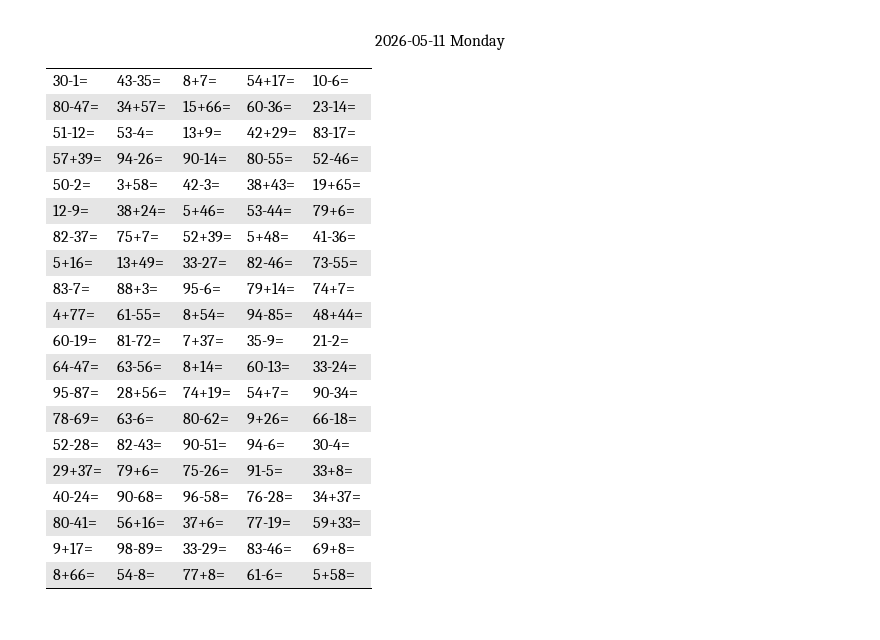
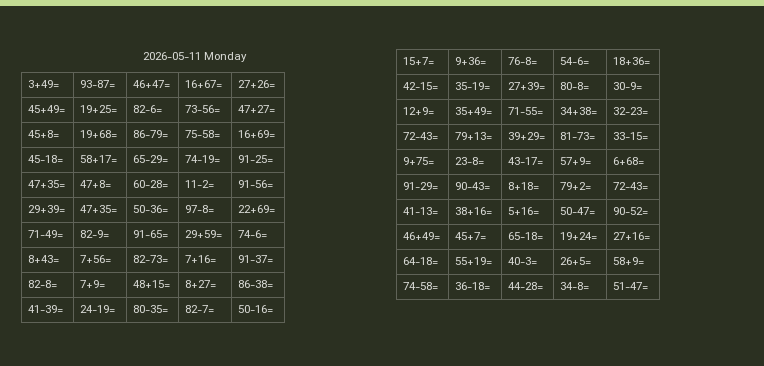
[53,74,89,86] [117,75,162,86] [183,75,218,86] [247,74,296,86] [313,74,350,86] [53,101,100,112] [117,101,167,112] [183,100,232,112] [247,100,293,112] [313,100,357,112] [53,126,96,138] [117,127,155,138] [183,126,223,139] [247,127,298,139] [313,126,357,138] [53,153,103,165] [117,152,164,165] [183,152,228,165] [247,153,294,164] [313,152,360,164] [53,179,92,190] [117,179,159,190] [183,179,221,190] [247,179,296,190] [313,178,362,191] [53,204,90,217] [117,205,167,216] [183,204,226,216] [247,205,293,216] [313,204,356,217] [53,231,99,242] [117,231,160,242] [183,231,233,243] [247,231,290,242] [313,230,357,242] [53,256,94,268] [117,256,165,269] [183,257,228,268] [247,256,294,268] [313,257,359,268] [53,283,91,294] [117,283,159,294] [183,282,222,295] [247,282,296,295] [313,283,356,294] [53,309,96,320] [117,308,162,320] [183,309,226,320] [247,309,294,321] [313,309,364,320] [53,334,98,347] [117,334,162,346] [183,335,225,346] [247,335,285,347] [313,334,350,346] [53,360,100,372] [117,360,163,372] [183,360,224,372] [247,360,291,372] [313,361,358,372] [53,387,100,399] [117,386,168,398] [183,386,232,399] [247,387,290,398] [313,387,359,399] [53,412,100,425] [117,412,155,424] [183,412,230,424] [247,412,290,425] [313,412,358,424] [53,439,100,450] [117,439,163,450] [183,438,228,451] [247,438,286,451] [313,439,351,450] [53,465,103,477] [117,464,160,477] [183,464,230,476] [247,464,284,477] [313,465,354,476] [53,491,100,502] [117,490,164,503] [183,490,230,503] [247,490,294,502] [313,491,362,502] [53,516,98,528] [117,516,166,528] [183,516,225,528] [247,516,292,529] [313,517,362,529] [53,542,94,555] [117,543,164,555] [183,543,228,555] [247,542,293,554] [313,542,356,555] [53,568,96,580] [117,569,156,580] [183,569,226,580] [247,568,284,580] [313,569,356,580] 30-1= | 43-35= | 8+7= | 54+17= | 10-6= // 80-47= | 34+57= | 15+66= | 60-36= | 23-14= // 51-12= | 53-4= | 13+9= | 42+29= | 83-17= // 57+39= | 94-26= | 90-14= | 80-55= | 52-46= // 50-2= | 3+58= | 42-3= | 38+43= | 19+65= // 12-9= | 38+24= | 5+46= | 53-44= | 79+6= // 82-37= | 75+7= | 52+39= | 5+48= | 41-36= // 5+16= | 13+49= | 33-27= | 82-46= | 73-55= // 83-7= | 88+3= | 95-6= | 79+14= | 74+7= // 4+77= | 61-55= | 8+54= | 94-85= | 48+44= // 60-19= | 81-72= | 7+37= | 35-9= | 21-2= // 64-47= | 63-56= | 8+14= | 60-13= | 33-24= // 95-87= | 28+56= | 74+19= | 54+7= | 90-34= // 78-69= | 63-6= | 80-62= | 9+26= | 66-18= // 52-28= | 82-43= | 90-51= | 94-6= | 30-4= // 29+37= | 79+6= | 75-26= | 91-5= | 33+8= // 40-24= | 90-68= | 96-58= | 76-28= | 34+37= // 80-41= | 56+16= | 37+6= | 77-19= | 59+33= // 9+17= | 98-89= | 33-29= | 83-46= | 69+8= // 8+66= | 54-8= | 77+8= | 61-6= | 5+58= -> [28,80,60,88] [80,80,116,88] [133,80,171,88] [185,80,223,88] [238,80,276,88] [28,105,66,113] [80,105,118,113] [133,105,163,113] [185,105,221,113] [238,105,276,113] [28,130,60,138] [80,130,118,138] [133,130,169,138] [185,130,221,138] [238,130,276,138] [28,155,64,163] [80,155,118,163] [133,155,169,163] [185,155,221,163] [238,155,274,163] [28,180,66,188] [80,180,112,188] [133,180,169,188] [185,180,215,188] [238,180,274,188] [28,205,66,213] [80,205,118,213] [133,205,169,213] [185,205,215,213] [238,205,276,213] [28,230,64,238] [80,230,110,238] [133,230,169,238] [185,230,223,238] [238,230,268,238] [28,255,60,263] [80,255,112,263] [133,255,169,263] [185,255,217,263] [238,255,274,263] [28,280,58,288] [80,280,106,288] [133,280,171,288] [185,280,217,288] [238,280,274,288] [28,305,64,313] [80,305,116,313] [133,305,169,313] [185,305,215,313] [238,305,274,313] [403,57,435,65] [455,57,487,65] [508,57,538,65] [560,57,590,65] [613,57,651,65] [403,82,439,90] [455,82,491,90] [508,82,546,90] [560,82,590,90] [613,82,643,90] [403,107,435,115] [455,107,493,115] [508,107,544,115] [560,107,598,115] [613,107,649,115] [403,132,439,140] [455,132,493,140] [508,132,546,140] [560,132,596,140] [613,132,649,140] [403,157,435,165] [455,157,485,165] [508,157,544,165] [560,157,592,165] [613,157,645,165] [403,182,439,190] [455,182,491,190] [508,182,540,190] [560,182,592,190] [613,182,649,190] [403,207,439,215] [455,207,493,215] [508,207,540,215] [560,207,596,215] [613,207,649,215] [403,232,441,240] [455,232,487,240] [508,232,544,240] [560,232,598,240] [613,232,651,240] [403,257,439,265] [455,257,493,265] [508,257,538,265] [560,257,592,265] [613,257,645,265] [403,282,439,290] [455,282,491,290] [508,282,544,290] [560,282,590,290] [613,282,649,290] 3+49= | 93-87= | 46+47= | 16+67= | 27+26= // 45+49= | 19+25= | 82-6= | 73-56= | 47+27= // 45+8= | 19+68= | 86-79= | 75-58= | 16+69= // 45-18= | 58+17= | 65-29= | 74-19= | 91-25= // 47+35= | 47+8= | 60-28= | 11-2= | 91-56= // 29+39= | 47+35= | 50-36= | 97-8= | 22+69= // 71-49= | 82-9= | 91-65= | 29+59= | 74-6= // 8+43= | 7+56= | 82-73= | 7+16= | 91-37= // 82-8= | 7+9= | 48+15= | 8+27= | 86-38= // 41-39= | 24-19= | 80-35= | 82-7= | 50-16= // 15+7= | 9+36= | 76-8= | 54-6= | 18+36= // 42-15= | 35-19= | 27+39= | 80-8= | 30-9= // 12+9= | 35+49= | 71-55= | 34+38= | 32-23= // 72-43= | 79+13= | 39+29= | 81-73= | 33-15= // 9+75= | 23-8= | 43-17= | 57+9= | 6+68= // 91-29= | 90-43= | 8+18= | 79+2= | 72-43= // 41-13= | 38+16= | 5+16= | 50-47= | 90-52= // 46+49= | 45+7= | 65-18= | 19+24= | 27+16= // 64-18= | 55+19= | 40-3= | 26+5= | 58+9= // 74-58= | 36-18= | 44-28= | 34-8= | 51-47=

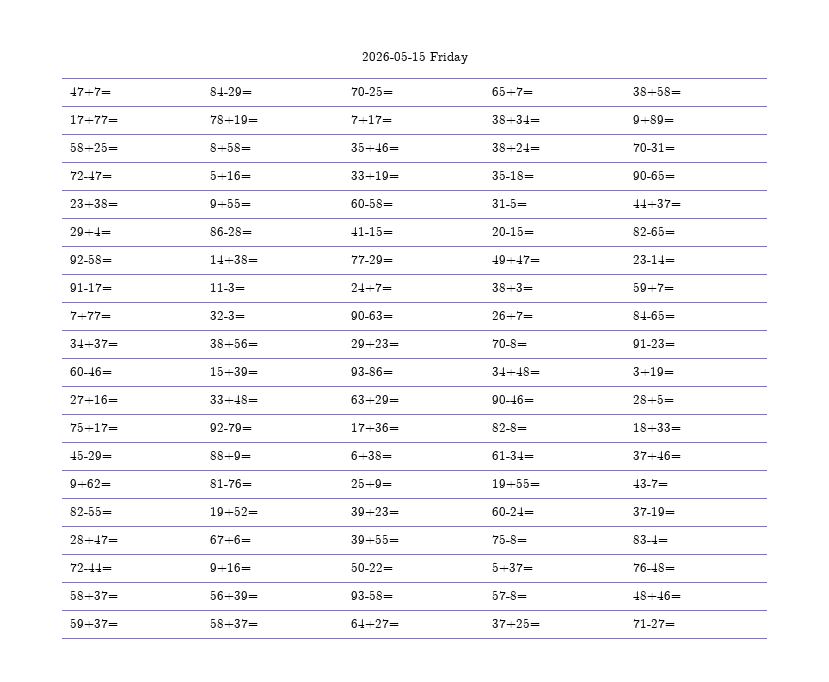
[142,52,248,62] [28,80,60,88] [80,80,116,88] [133,80,171,88] [185,80,223,88] [238,80,276,88] [28,105,66,113] [80,105,118,113] [133,105,163,113] [185,105,221,113] [238,105,276,113] [28,130,60,138] [80,130,118,138] [133,130,169,138] [185,130,221,138] [238,130,276,138] [28,155,64,163] [80,155,118,163] [133,155,169,163] [185,155,221,163] [238,155,274,163] [28,180,66,188] [80,180,112,188] [133,180,169,188] [185,180,215,188] [238,180,274,188] [28,205,66,213] [80,205,118,213] [133,205,169,213] [185,205,215,213] [238,205,276,213] [28,230,64,238] [80,230,110,238] [133,230,169,238] [185,230,223,238] [238,230,268,238] [28,255,60,263] [80,255,112,263] [133,255,169,263] [185,255,217,263] [238,255,274,263] [28,280,58,288] [80,280,106,288] [133,280,171,288] [185,280,217,288] [238,280,274,288] [28,305,64,313] [80,305,116,313] [133,305,169,313] [185,305,215,313] [238,305,274,313] [403,57,435,65] [455,57,487,65] [508,57,538,65] [560,57,590,65] [613,57,651,65] [403,82,439,90] [455,82,491,90] [508,82,546,90] [560,82,590,90] [613,82,643,90] [403,107,435,115] [455,107,493,115] [508,107,544,115] [560,107,598,115] [613,107,649,115] [403,132,439,140] [455,132,493,140] [508,132,546,140] [560,132,596,140] [613,132,649,140] [403,157,435,165] [455,157,485,165] [508,157,544,165] [560,157,592,165] [613,157,645,165] [403,182,439,190] [455,182,491,190] [508,182,540,190] [560,182,592,190] [613,182,649,190] [403,207,439,215] [455,207,493,215] [508,207,540,215] [560,207,596,215] [613,207,649,215] [403,232,441,240] [455,232,487,240] [508,232,544,240] [560,232,598,240] [613,232,651,240] [403,257,439,265] [455,257,493,265] [508,257,538,265] [560,257,592,265] [613,257,645,265] [403,282,439,290] [455,282,491,290] [508,282,544,290] [560,282,590,290] [613,282,649,290] 2026-05-11 Monday // 3+49= | 93-87= | 46+47= | 16+67= | 27+26= // 45+49= | 19+25= | 82-6= | 73-56= | 47+27= // 45+8= | 19+68= | 86-79= | 75-58= | 16+69= // 45-18= | 58+17= | 65-29= | 74-19= | 91-25= // 47+35= | 47+8= | 60-28= | 11-2= | 91-56= // 29+39= | 47+35= | 50-36= | 97-8= | 22+69= // 71-49= | 82-9= | 91-65= | 29+59= | 74-6= // 8+43= | 7+56= | 82-73= | 7+16= | 91-37= // 82-8= | 7+9= | 48+15= | 8+27= | 86-38= // 41-39= | 24-19= | 80-35= | 82-7= | 50-16= // 15+7= | 9+36= | 76-8= | 54-6= | 18+36= // 42-15= | 35-19= | 27+39= | 80-8= | 30-9= // 12+9= | 35+49= | 71-55= | 34+38= | 32-23= // 72-43= | 79+13= | 39+29= | 81-73= | 33-15= // 9+75= | 23-8= | 43-17= | 57+9= | 6+68= // 91-29= | 90-43= | 8+18= | 79+2= | 72-43= // 41-13= | 38+16= | 5+16= | 50-47= | 90-52= // 46+49= | 45+7= | 65-18= | 19+24= | 27+16= // 64-18= | 55+19= | 40-3= | 26+5= | 58+9= // 74-58= | 36-18= | 44-28= | 34-8= | 51-47= -> [361,51,468,64] [70,87,112,96] [210,87,253,96] [351,86,394,96] [492,86,534,96] [633,86,682,96] [70,115,119,124] [210,115,259,124] [351,115,393,124] [492,115,541,124] [633,115,675,124] [70,142,119,152] [210,142,252,152] [351,142,400,152] [492,143,541,152] [633,143,676,152] [70,171,113,180] [210,170,252,180] [351,171,400,180] [492,170,535,180] [633,170,676,180] [70,199,119,208] [210,198,252,208] [351,198,394,208] [492,198,528,208] [633,199,682,208] [70,227,112,236] [210,227,253,236] [351,226,394,236] [492,226,535,236] [633,226,676,236] [70,254,113,264] [210,255,259,264] [351,255,394,264] [492,255,541,264] [633,255,676,264] [70,283,113,292] [210,283,246,292] [351,283,393,292] [492,283,534,292] [633,282,675,292] [70,311,112,320] [210,311,246,320] [351,311,394,320] [492,311,534,320] [633,310,676,320] [70,339,119,348] [210,338,259,348] [351,339,400,348] [492,339,528,348] [633,339,676,348] [70,367,113,376] [210,366,259,376] [351,367,394,376] [492,367,541,376] [633,367,675,376] [70,395,119,404] [210,395,259,404] [351,395,400,404] [492,395,535,404] [633,394,675,404] [70,422,119,432] [210,423,253,432] [351,423,400,432] [492,423,528,432] [633,423,682,432] [70,450,113,460] [210,451,252,460] [351,451,393,460] [492,451,535,460] [633,451,682,460] [70,479,112,488] [210,479,253,488] [351,478,393,488] [492,478,541,488] [633,479,669,488] [70,506,113,516] [210,506,259,516] [351,507,400,516] [492,507,535,516] [633,507,676,516] [70,535,119,544] [210,535,252,544] [351,534,400,544] [492,534,528,544] [633,535,669,544] [70,563,113,572] [210,563,252,572] [351,562,394,572] [492,562,534,572] [633,563,676,572] [70,590,119,600] [210,590,259,600] [351,590,394,600] [492,590,528,600] [633,591,682,600] [70,618,119,628] [210,618,259,628] [351,619,400,628] [492,618,541,628] [633,619,676,628] 2026-05-15 Friday // 47+7= | 84-29= | 70-25= | 65+7= | 38+58= // 17+77= | 78+19= | 7+17= | 38+34= | 9+89= // 58+25= | 8+58= | 35+46= | 38+24= | 70-31= // 72-47= | 5+16= | 33+19= | 35-18= | 90-65= // 23+38= | 9+55= | 60-58= | 31-5= | 44+37= // 29+4= | 86-28= | 41-15= | 20-15= | 82-65= // 92-58= | 14+38= | 77-29= | 49+47= | 23-14= // 91-17= | 11-3= | 24+7= | 38+3= | 59+7= // 7+77= | 32-3= | 90-63= | 26+7= | 84-65= // 34+37= | 38+56= | 29+23= | 70-8= | 91-23= // 60-46= | 15+39= | 93-86= | 34+48= | 3+19= // 27+16= | 33+48= | 63+29= | 90-46= | 28+5= // 75+17= | 92-79= | 17+36= | 82-8= | 18+33= // 45-29= | 88+9= | 6+38= | 61-34= | 37+46= // 9+62= | 81-76= | 25+9= | 19+55= | 43-7= // 82-55= | 19+52= | 39+23= | 60-24= | 37-19= // 28+47= | 67+6= | 39+55= | 75-8= | 83-4= // 72-44= | 9+16= | 50-22= | 5+37= | 76-48= // 58+37= | 56+39= | 93-58= | 57-8= | 48+46= // 59+37= | 58+37= | 64+27= | 37+25= | 71-27=

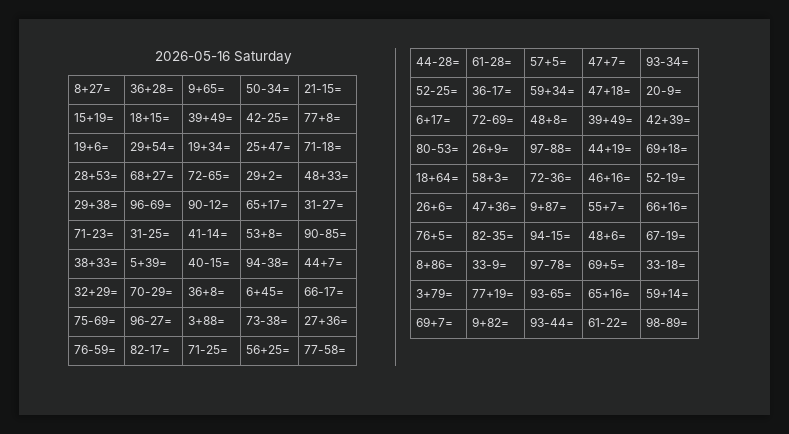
[361,51,468,64] [70,87,112,96] [210,87,253,96] [351,86,394,96] [492,86,534,96] [633,86,682,96] [70,115,119,124] [210,115,259,124] [351,115,393,124] [492,115,541,124] [633,115,675,124] [70,142,119,152] [210,142,252,152] [351,142,400,152] [492,143,541,152] [633,143,676,152] [70,171,113,180] [210,170,252,180] [351,171,400,180] [492,170,535,180] [633,170,676,180] [70,199,119,208] [210,198,252,208] [351,198,394,208] [492,198,528,208] [633,199,682,208] [70,227,112,236] [210,227,253,236] [351,226,394,236] [492,226,535,236] [633,226,676,236] [70,254,113,264] [210,255,259,264] [351,255,394,264] [492,255,541,264] [633,255,676,264] [70,283,113,292] [210,283,246,292] [351,283,393,292] [492,283,534,292] [633,282,675,292] [70,311,112,320] [210,311,246,320] [351,311,394,320] [492,311,534,320] [633,310,676,320] [70,339,119,348] [210,338,259,348] [351,339,400,348] [492,339,528,348] [633,339,676,348] [70,367,113,376] [210,366,259,376] [351,367,394,376] [492,367,541,376] [633,367,675,376] [70,395,119,404] [210,395,259,404] [351,395,400,404] [492,395,535,404] [633,394,675,404] [70,422,119,432] [210,423,253,432] [351,423,400,432] [492,423,528,432] [633,423,682,432] [70,450,113,460] [210,451,252,460] [351,451,393,460] [492,451,535,460] [633,451,682,460] [70,479,112,488] [210,479,253,488] [351,478,393,488] [492,478,541,488] [633,479,669,488] [70,506,113,516] [210,506,259,516] [351,507,400,516] [492,507,535,516] [633,507,676,516] [70,535,119,544] [210,535,252,544] [351,534,400,544] [492,534,528,544] [633,535,669,544] [70,563,113,572] [210,563,252,572] [351,562,394,572] [492,562,534,572] [633,563,676,572] [70,590,119,600] [210,590,259,600] [351,590,394,600] [492,590,528,600] [633,591,682,600] [70,618,119,628] [210,618,259,628] [351,619,400,628] [492,618,541,628] [633,619,676,628] 2026-05-15 Friday // 47+7= | 84-29= | 70-25= | 65+7= | 38+58= // 17+77= | 78+19= | 7+17= | 38+34= | 9+89= // 58+25= | 8+58= | 35+46= | 38+24= | 70-31= // 72-47= | 5+16= | 33+19= | 35-18= | 90-65= // 23+38= | 9+55= | 60-58= | 31-5= | 44+37= // 29+4= | 86-28= | 41-15= | 20-15= | 82-65= // 92-58= | 14+38= | 77-29= | 49+47= | 23-14= // 91-17= | 11-3= | 24+7= | 38+3= | 59+7= // 7+77= | 32-3= | 90-63= | 26+7= | 84-65= // 34+37= | 38+56= | 29+23= | 70-8= | 91-23= // 60-46= | 15+39= | 93-86= | 34+48= | 3+19= // 27+16= | 33+48= | 63+29= | 90-46= | 28+5= // 75+17= | 92-79= | 17+36= | 82-8= | 18+33= // 45-29= | 88+9= | 6+38= | 61-34= | 37+46= // 9+62= | 81-76= | 25+9= | 19+55= | 43-7= // 82-55= | 19+52= | 39+23= | 60-24= | 37-19= // 28+47= | 67+6= | 39+55= | 75-8= | 83-4= // 72-44= | 9+16= | 50-22= | 5+37= | 76-48= // 58+37= | 56+39= | 93-58= | 57-8= | 48+46= // 59+37= | 58+37= | 64+27= | 37+25= | 71-27= -> [155,51,292,64] [73,84,111,93] [129,84,174,93] [187,83,225,93] [245,84,290,93] [303,84,342,93] [73,112,114,122] [129,113,170,122] [187,112,233,122] [245,113,289,122] [303,113,341,122] [73,141,109,151] [129,141,175,151] [187,141,231,151] [245,142,291,151] [303,142,342,151] [73,171,118,180] [129,171,174,180] [187,171,230,180] [245,170,283,180] [303,171,349,180] [73,199,118,209] [129,199,172,209] [187,199,229,209] [245,200,288,209] [303,200,344,209] [73,229,114,238] [129,229,170,238] [187,229,228,238] [245,229,283,238] [303,228,347,238] [73,258,118,267] [129,257,167,267] [187,258,230,267] [245,257,289,267] [303,258,343,267] [73,286,118,296] [129,286,173,296] [187,287,225,296] [245,287,284,296] [303,287,344,296] [73,315,116,325] [129,315,172,325] [187,316,225,325] [245,316,288,325] [303,316,348,325] [73,344,116,354] [129,345,170,354] [187,345,228,354] [245,345,290,354] [303,345,346,354] [415,57,460,66] [471,57,512,66] [529,57,567,66] [587,57,626,66] [645,56,689,66] [415,86,458,95] [471,86,512,95] [529,85,575,95] [587,86,631,95] [645,85,682,95] [415,115,451,124] [471,114,514,124] [529,115,568,124] [587,114,633,124] [645,114,691,124] [415,144,459,153] [471,143,509,153] [529,143,572,153] [587,143,632,153] [645,143,688,153] [415,173,459,182] [471,173,509,182] [529,173,572,182] [587,173,631,182] [645,172,686,182] [415,202,453,211] [471,202,517,211] [529,201,567,211] [587,202,625,211] [645,202,688,211] [415,231,453,240] [471,231,514,240] [529,230,571,240] [587,231,626,240] [645,230,686,240] [415,260,453,269] [471,259,507,269] [529,259,572,269] [587,259,625,269] [645,260,686,269] [415,288,453,298] [471,288,514,298] [529,288,572,298] [587,289,630,298] [645,288,689,298] [415,317,453,327] [471,317,509,327] [529,317,574,327] [587,318,628,327] [645,317,688,327] 2026-05-16 Saturday // 8+27= | 36+28= | 9+65= | 50-34= | 21-15= // 15+19= | 18+15= | 39+49= | 42-25= | 77+8= // 19+6= | 29+54= | 19+34= | 25+47= | 71-18= // 28+53= | 68+27= | 72-65= | 29+2= | 48+33= // 29+38= | 96-69= | 90-12= | 65+17= | 31-27= // 71-23= | 31-25= | 41-14= | 53+8= | 90-85= // 38+33= | 5+39= | 40-15= | 94-38= | 44+7= // 32+29= | 70-29= | 36+8= | 6+45= | 66-17= // 75-69= | 96-27= | 3+88= | 73-38= | 27+36= // 76-59= | 82-17= | 71-25= | 56+25= | 77-58= // 44-28= | 61-28= | 57+5= | 47+7= | 93-34= // 52-25= | 36-17= | 59+34= | 47+18= | 20-9= // 6+17= | 72-69= | 48+8= | 39+49= | 42+39= // 80-53= | 26+9= | 97-88= | 44+19= | 69+18= // 18+64= | 58+3= | 72-36= | 46+16= | 52-19= // 26+6= | 47+36= | 9+87= | 55+7= | 66+16= // 76+5= | 82-35= | 94-15= | 48+6= | 67-19= // 8+86= | 33-9= | 97-78= | 69+5= | 33-18= // 3+79= | 77+19= | 93-65= | 65+16= | 59+14= // 69+7= | 9+82= | 93-44= | 61-22= | 98-89=

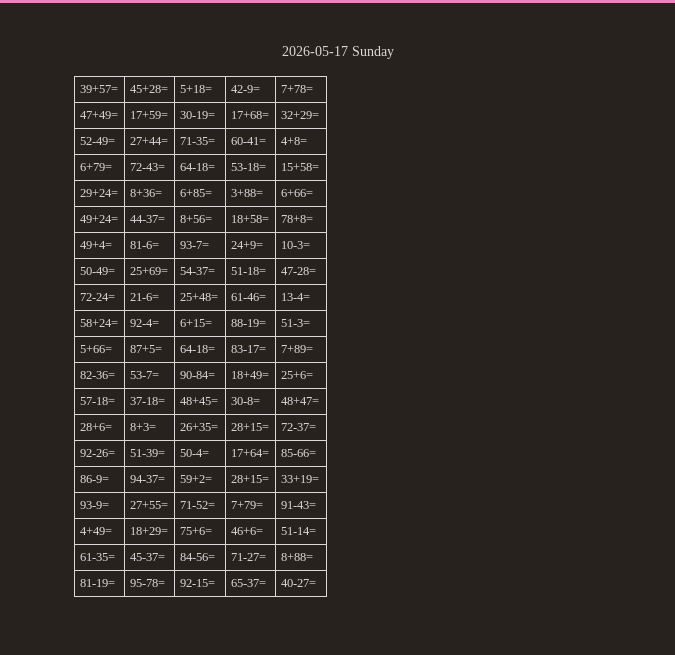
[155,51,292,64] [73,84,111,93] [129,84,174,93] [187,83,225,93] [245,84,290,93] [303,84,342,93] [73,112,114,122] [129,113,170,122] [187,112,233,122] [245,113,289,122] [303,113,341,122] [73,141,109,151] [129,141,175,151] [187,141,231,151] [245,142,291,151] [303,142,342,151] [73,171,118,180] [129,171,174,180] [187,171,230,180] [245,170,283,180] [303,171,349,180] [73,199,118,209] [129,199,172,209] [187,199,229,209] [245,200,288,209] [303,200,344,209] [73,229,114,238] [129,229,170,238] [187,229,228,238] [245,229,283,238] [303,228,347,238] [73,258,118,267] [129,257,167,267] [187,258,230,267] [245,257,289,267] [303,258,343,267] [73,286,118,296] [129,286,173,296] [187,287,225,296] [245,287,284,296] [303,287,344,296] [73,315,116,325] [129,315,172,325] [187,316,225,325] [245,316,288,325] [303,316,348,325] [73,344,116,354] [129,345,170,354] [187,345,228,354] [245,345,290,354] [303,345,346,354] [415,57,460,66] [471,57,512,66] [529,57,567,66] [587,57,626,66] [645,56,689,66] [415,86,458,95] [471,86,512,95] [529,85,575,95] [587,86,631,95] [645,85,682,95] [415,115,451,124] [471,114,514,124] [529,115,568,124] [587,114,633,124] [645,114,691,124] [415,144,459,153] [471,143,509,153] [529,143,572,153] [587,143,632,153] [645,143,688,153] [415,173,459,182] [471,173,509,182] [529,173,572,182] [587,173,631,182] [645,172,686,182] [415,202,453,211] [471,202,517,211] [529,201,567,211] [587,202,625,211] [645,202,688,211] [415,231,453,240] [471,231,514,240] [529,230,571,240] [587,231,626,240] [645,230,686,240] [415,260,453,269] [471,259,507,269] [529,259,572,269] [587,259,625,269] [645,260,686,269] [415,288,453,298] [471,288,514,298] [529,288,572,298] [587,289,630,298] [645,288,689,298] [415,317,453,327] [471,317,509,327] [529,317,574,327] [587,318,628,327] [645,317,688,327] 2026-05-16 Saturday // 8+27= | 36+28= | 9+65= | 50-34= | 21-15= // 15+19= | 18+15= | 39+49= | 42-25= | 77+8= // 19+6= | 29+54= | 19+34= | 25+47= | 71-18= // 28+53= | 68+27= | 72-65= | 29+2= | 48+33= // 29+38= | 96-69= | 90-12= | 65+17= | 31-27= // 71-23= | 31-25= | 41-14= | 53+8= | 90-85= // 38+33= | 5+39= | 40-15= | 94-38= | 44+7= // 32+29= | 70-29= | 36+8= | 6+45= | 66-17= // 75-69= | 96-27= | 3+88= | 73-38= | 27+36= // 76-59= | 82-17= | 71-25= | 56+25= | 77-58= // 44-28= | 61-28= | 57+5= | 47+7= | 93-34= // 52-25= | 36-17= | 59+34= | 47+18= | 20-9= // 6+17= | 72-69= | 48+8= | 39+49= | 42+39= // 80-53= | 26+9= | 97-88= | 44+19= | 69+18= // 18+64= | 58+3= | 72-36= | 46+16= | 52-19= // 26+6= | 47+36= | 9+87= | 55+7= | 66+16= // 76+5= | 82-35= | 94-15= | 48+6= | 67-19= // 8+86= | 33-9= | 97-78= | 69+5= | 33-18= // 3+79= | 77+19= | 93-65= | 65+16= | 59+14= // 69+7= | 9+82= | 93-44= | 61-22= | 98-89= -> [281,46,394,59] [79,85,118,93] [129,85,168,93] [179,85,212,93] [230,85,260,93] [280,85,313,93] [79,111,118,119] [129,111,168,119] [179,111,215,119] [230,111,269,119] [280,111,319,119] [79,137,115,145] [129,137,168,145] [179,137,215,145] [230,137,266,145] [280,137,307,145] [79,163,112,171] [129,163,165,171] [179,163,215,171] [230,163,266,171] [280,163,319,171] [79,189,118,197] [129,189,162,197] [179,189,212,197] [230,189,263,197] [280,189,313,197] [79,215,118,223] [129,215,165,223] [179,215,212,223] [230,215,269,223] [280,215,313,223] [79,241,112,249] [129,241,159,249] [179,241,209,249] [230,241,263,249] [280,241,310,249] [79,267,115,275] [129,267,168,275] [179,267,215,275] [230,267,266,275] [280,267,316,275] [79,293,115,301] [129,293,159,301] [179,293,218,301] [230,293,266,301] [280,293,310,301] [79,319,118,327] [129,319,159,327] [179,319,212,327] [230,319,266,327] [280,319,310,327] [79,345,112,353] [129,345,162,353] [179,345,215,353] [230,345,266,353] [280,345,313,353] [79,371,115,379] [129,371,159,379] [179,371,215,379] [230,371,269,379] [280,371,313,379] [79,397,115,405] [129,397,165,405] [179,397,218,405] [230,397,260,405] [280,397,319,405] [79,423,112,431] [129,423,156,431] [179,423,218,431] [230,423,269,431] [280,423,316,431] [79,449,115,457] [129,449,165,457] [179,449,209,457] [230,449,269,457] [280,449,316,457] [79,475,109,483] [129,475,165,483] [179,475,212,483] [230,475,269,483] [280,475,319,483] [79,501,109,509] [129,501,168,509] [179,501,215,509] [230,501,263,509] [280,501,316,509] [79,527,112,535] [129,527,168,535] [179,527,212,535] [230,527,263,535] [280,527,316,535] [79,553,115,561] [129,553,165,561] [179,553,215,561] [230,553,266,561] [280,553,313,561] [79,579,115,587] [129,579,165,587] [179,579,215,587] [230,579,266,587] [280,579,316,587] 2026-05-17 Sunday // 39+57= | 45+28= | 5+18= | 42-9= | 7+78= // 47+49= | 17+59= | 30-19= | 17+68= | 32+29= // 52-49= | 27+44= | 71-35= | 60-41= | 4+8= // 6+79= | 72-43= | 64-18= | 53-18= | 15+58= // 29+24= | 8+36= | 6+85= | 3+88= | 6+66= // 49+24= | 44-37= | 8+56= | 18+58= | 78+8= // 49+4= | 81-6= | 93-7= | 24+9= | 10-3= // 50-49= | 25+69= | 54-37= | 51-18= | 47-28= // 72-24= | 21-6= | 25+48= | 61-46= | 13-4= // 58+24= | 92-4= | 6+15= | 88-19= | 51-3= // 5+66= | 87+5= | 64-18= | 83-17= | 7+89= // 82-36= | 53-7= | 90-84= | 18+49= | 25+6= // 57-18= | 37-18= | 48+45= | 30-8= | 48+47= // 28+6= | 8+3= | 26+35= | 28+15= | 72-37= // 92-26= | 51-39= | 50-4= | 17+64= | 85-66= // 86-9= | 94-37= | 59+2= | 28+15= | 33+19= // 93-9= | 27+55= | 71-52= | 7+79= | 91-43= // 4+49= | 18+29= | 75+6= | 46+6= | 51-14= // 61-35= | 45-37= | 84-56= | 71-27= | 8+88= // 81-19= | 95-78= | 92-15= | 65-37= | 40-27=

